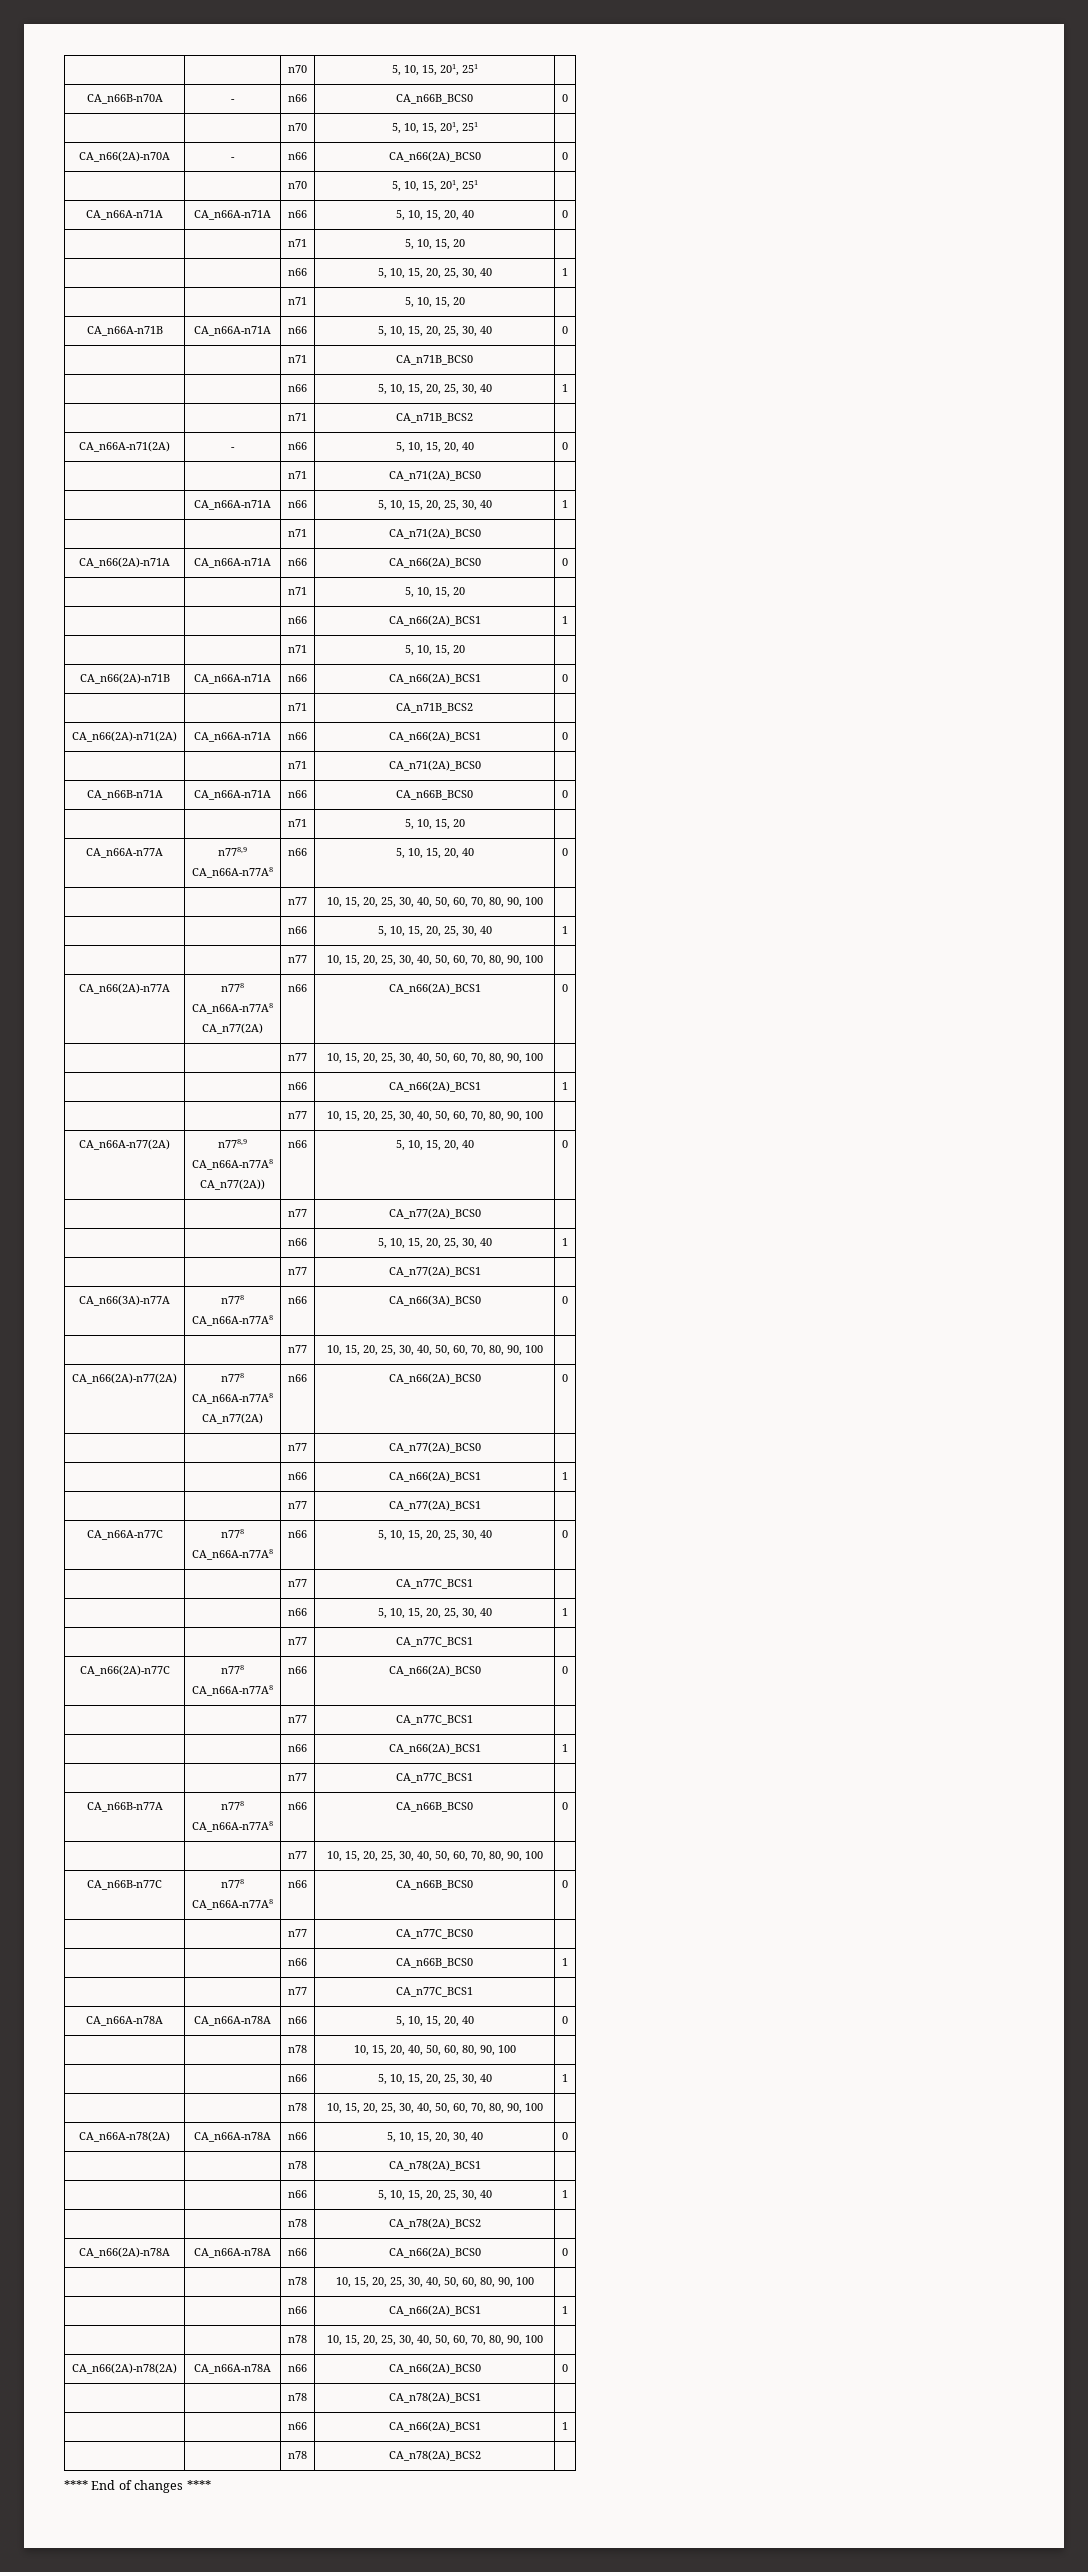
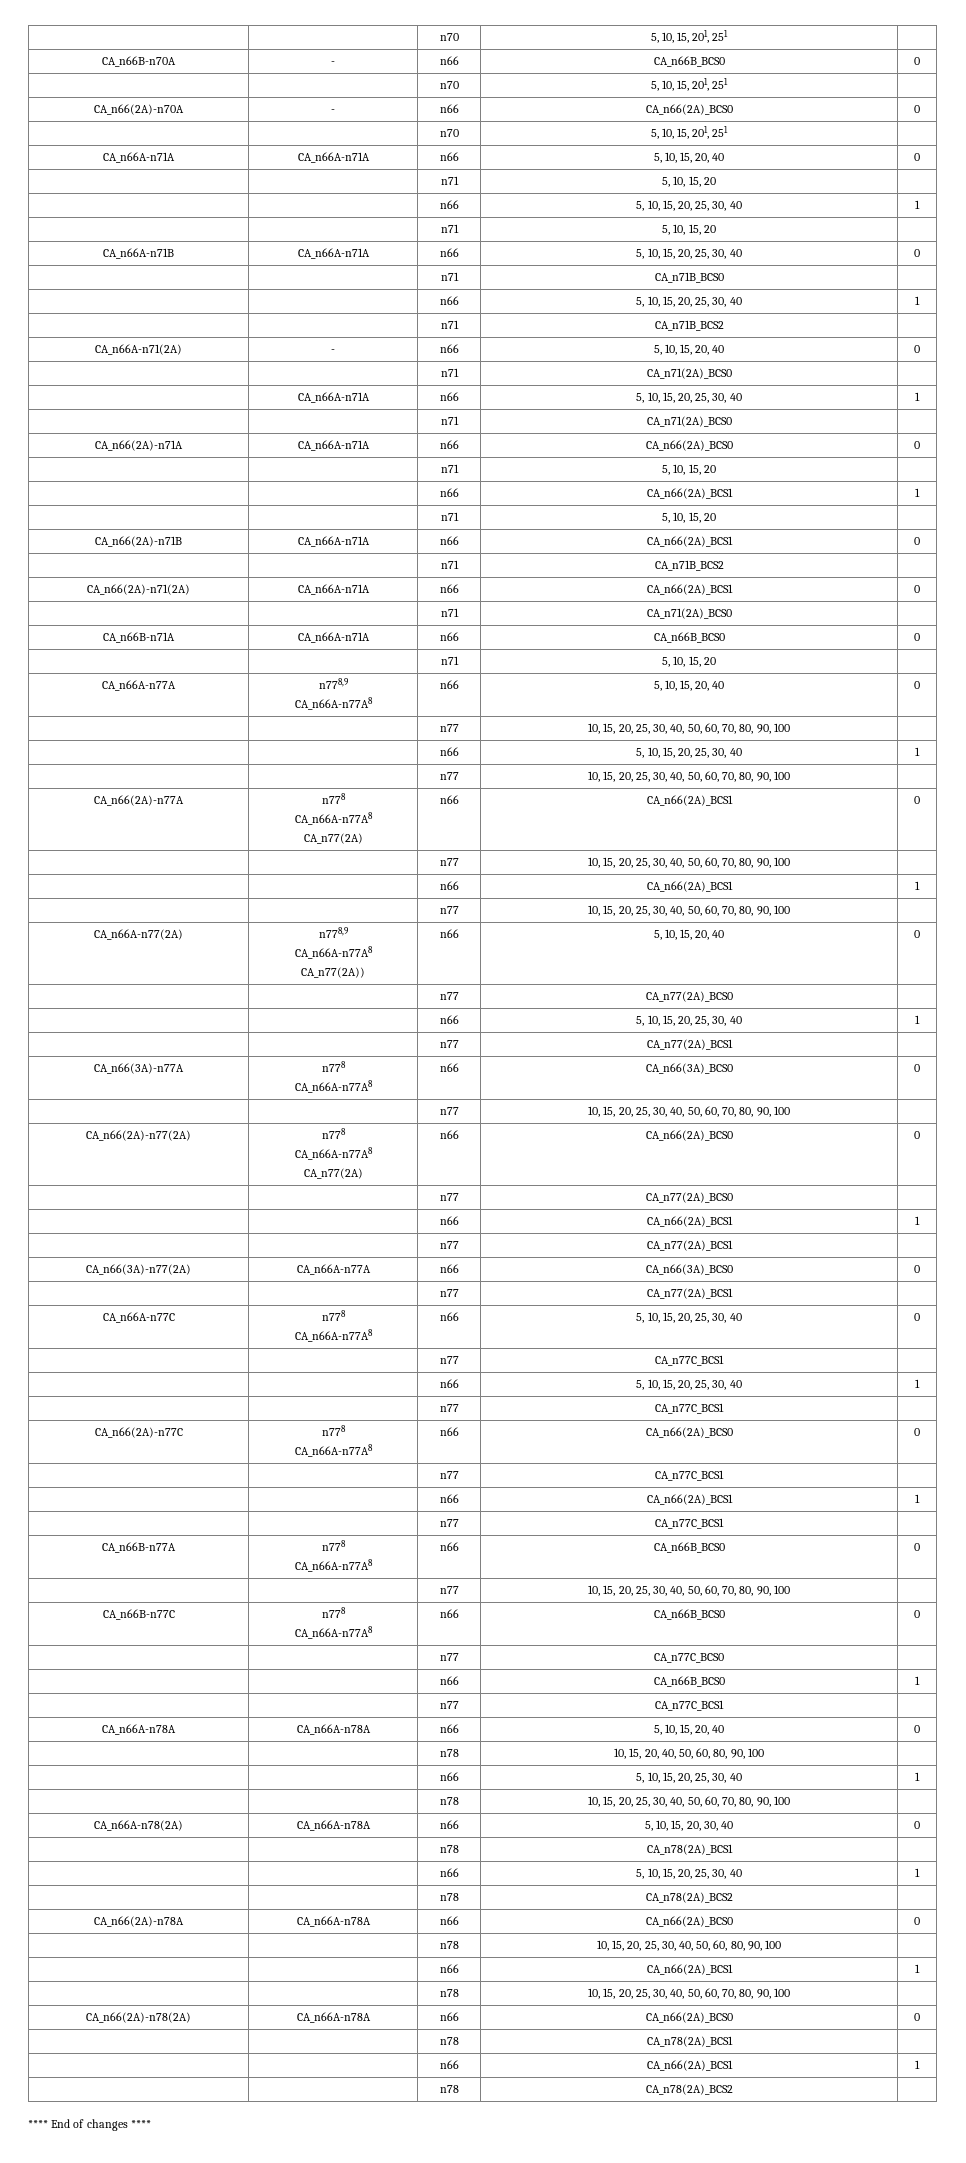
(481, 1505) none -> [86,1264,191,1275] [296,1264,371,1275] [439,1264,459,1273] [645,1264,733,1275] [914,1265,920,1273] [439,1289,459,1297] [646,1288,733,1299] // CA_n66(3A)-n77(2A) | CA_n66A-n77A | n66 | CA_n66(3A)_BCS0 | 0 // | | n77 | CA_n77(2A)_BCS1 |

